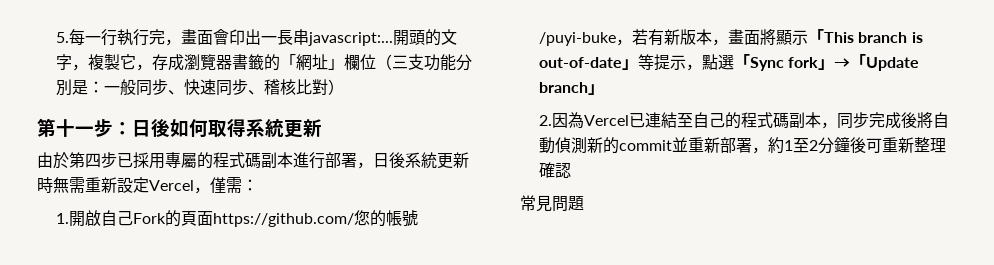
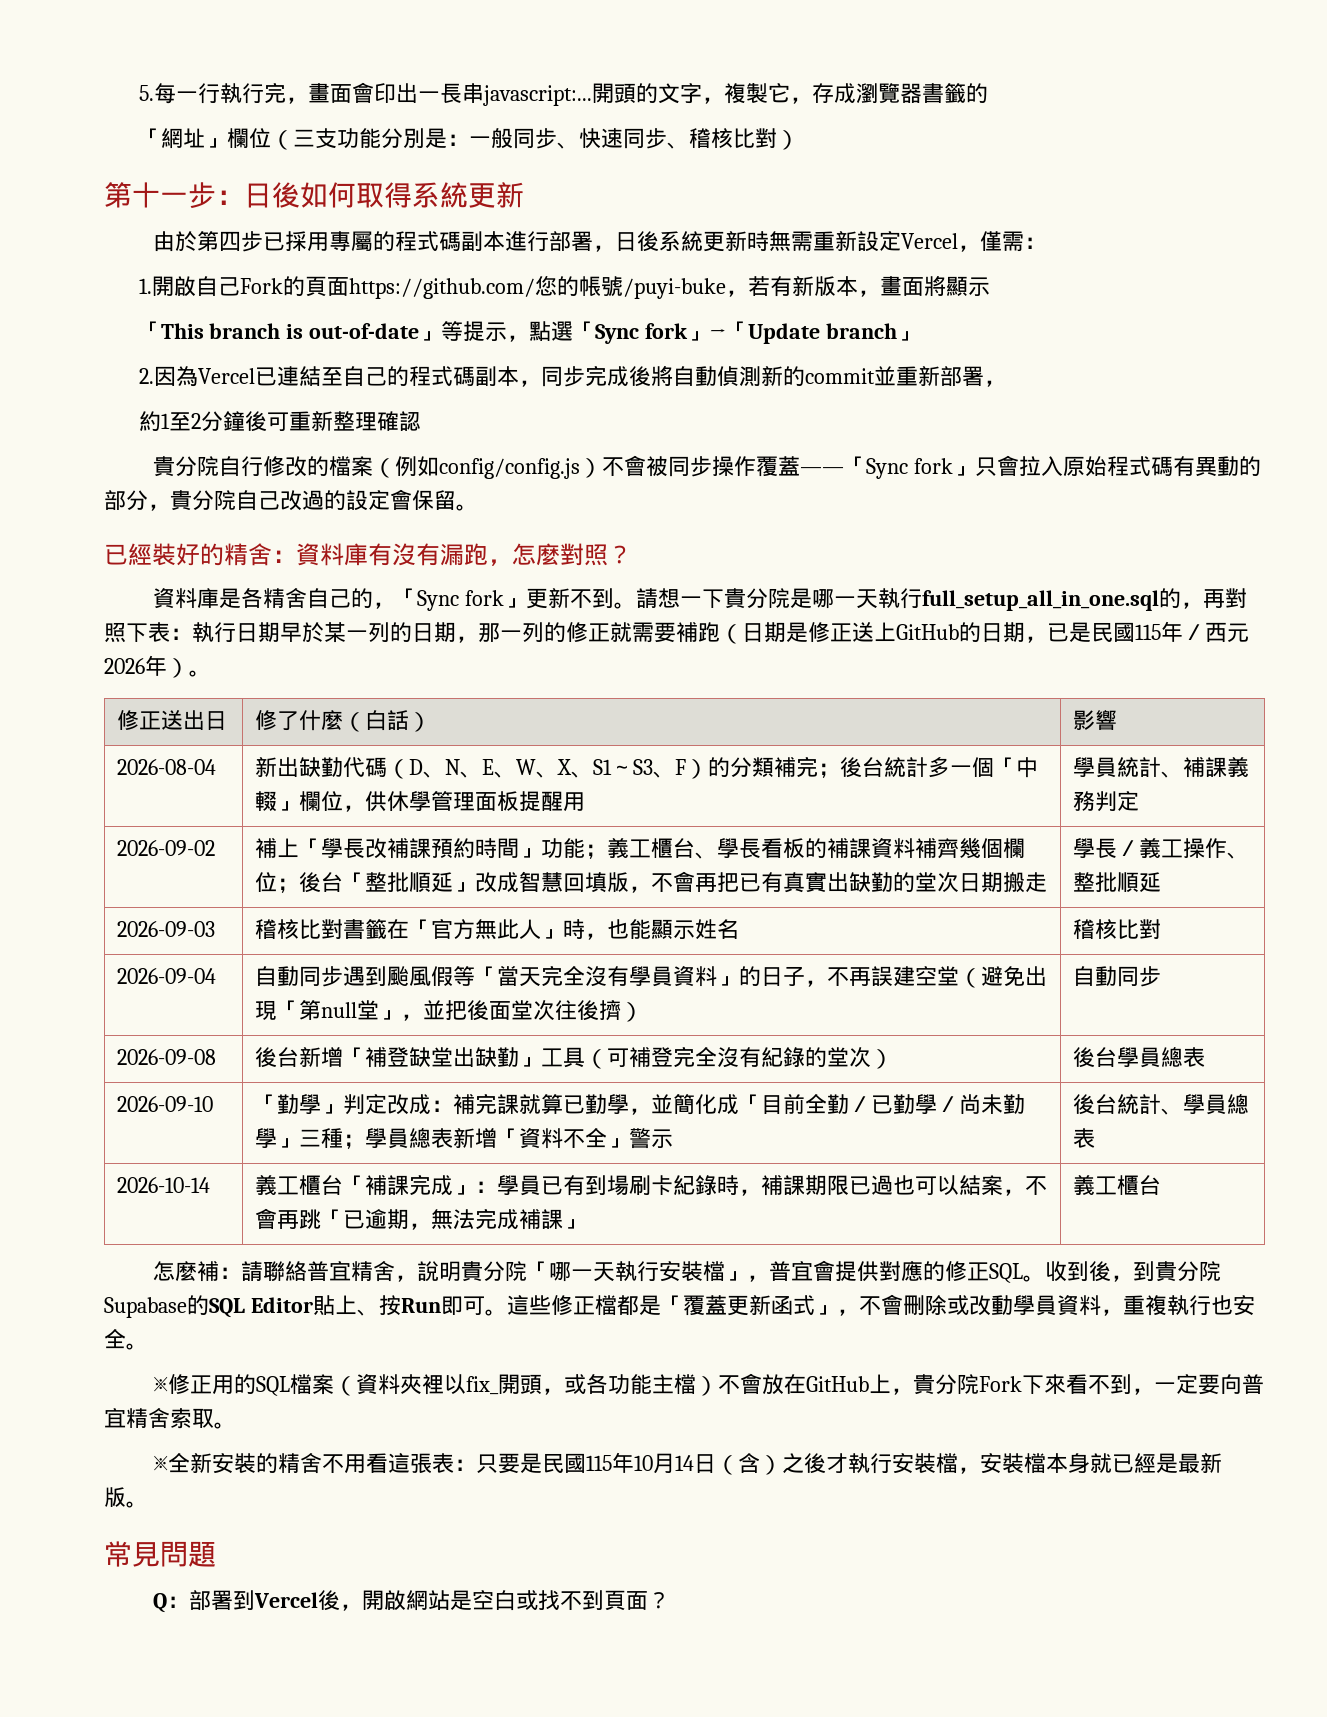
(280, 62) none -> (988, 93) //
(808, 37) none -> (990, 286) //
(768, 150) none -> (1006, 383) //
[520,195,584,212] 常見問題 -> [153,455,1262,479] [104,489,478,511] [104,543,632,566] [153,588,1248,611] [104,621,1249,644] [104,655,211,678] [117,710,228,730] [255,710,432,732] [1073,709,1118,730] [117,759,217,775] [255,756,1039,779] [255,791,586,812] [1073,756,1250,778] [1073,791,1140,812] [117,840,216,856] [255,837,1026,859] [255,871,1048,893] [1073,837,1250,859] [1073,872,1162,893] [117,921,216,937] [255,919,740,940] [1073,919,1162,939] [117,968,217,984] [255,965,1048,988] [255,999,644,1022] [1073,966,1162,987] [117,1049,217,1065] [255,1046,894,1069] [1073,1047,1206,1068] [117,1096,214,1112] [255,1093,1026,1115] [255,1128,674,1149] [1073,1094,1250,1115] [1073,1128,1096,1148] [117,1177,211,1193] [255,1174,1048,1196] [255,1208,586,1230] [1073,1174,1162,1195] [153,1260,1222,1283] [104,1294,1255,1318] [104,1329,148,1350] [153,1373,1265,1396] [104,1408,236,1429] [153,1452,1223,1475] [104,1487,148,1508] [104,1541,216,1567] [153,1590,671,1613] 貴分院自行修改的檔案（例如config/config.js）不會被同步操作覆蓋——「Sync fork」只會拉入原始程式碼有異動的部分，貴分院自己改過的設定會保留。 // 已經裝好的精舍：資料庫有沒有漏跑，怎麼對照？ // 資料庫是各精舍自己的，「Sync fork」更新不到。請想一下貴分院是哪一天執行full_setup_all_in_one.sql的，再對照下表：執行日期早於某一列的日期，那一列的修正就需要補跑（日期是修正送上GitHub的日期，已是民國115年／西元2026年）。 // 修正送出日 | 修了什麼（白話） | 影響 // 2026-08-04 | 新出缺勤代碼（D、N、E、W、X、S1～S3、F）的分類補完；後台統計多一個「中輟」欄位，供休學管理面板提醒用 | 學員統計、補課義務判定 // 2026-09-02 | 補上「學長改補課預約時間」功能；義工櫃台、學長看板的補課資料補齊幾個欄位；後台「整批順延」改成智慧回填版，不會再把已有真實出缺勤的堂次日期搬走 | 學長／義工操作、整批順延 // 2026-09-03 | 稽核比對書籤在「官方無此人」時，也能顯示姓名 | 稽核比對 // 2026-09-04 | 自動同步遇到颱風假等「當天完全沒有學員資料」的日子，不再誤建空堂（避免出現「第null堂」，並把後面堂次往後擠） | 自動同步 // 2026-09-08 | 後台新增「補登缺堂出缺勤」工具（可補登完全沒有紀錄的堂次） | 後台學員總表 // 2026-09-10 | 「勤學」判定改成：補完課就算已勤學，並簡化成「目前全勤／已勤學／尚未勤學」三種；學員總表新增「資料不全」警示 | 後台統計、學員總表 // 2026-10-14 | 義工櫃台「補課完成」：學員已有到場刷卡紀錄時，補課期限已過也可以結案，不會再跳「已逾期，無法完成補課」 | 義工櫃台 // 怎麼補：請聯絡普宜精舍，說明貴分院「哪一天執行安裝檔」，普宜會提供對應的修正SQL。收到後，到貴分院Supabase的SQL Editor貼上、按Run即可。這些修正檔都是「覆蓋更新函式」，不會刪除或改動學員資料，重複執行也安全。 // ※修正用的SQL檔案（資料夾裡以fix_開頭，或各功能主檔）不會放在GitHub上，貴分院Fork下來看不到，一定要向普宜精舍索取。 // ※全新安裝的精舍不用看這張表：只要是民國115年10月14日（含）之後才執行安裝檔，安裝檔本身就已經是最新版。 // 常見問題 // Q：部署到Vercel後，開啟網站是空白或找不到頁面？

